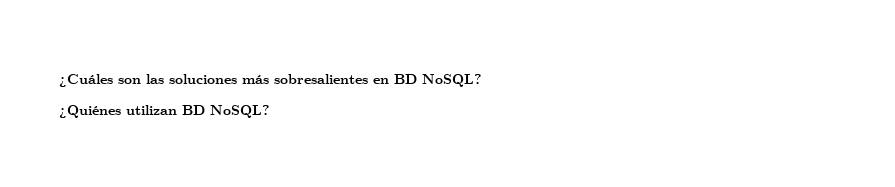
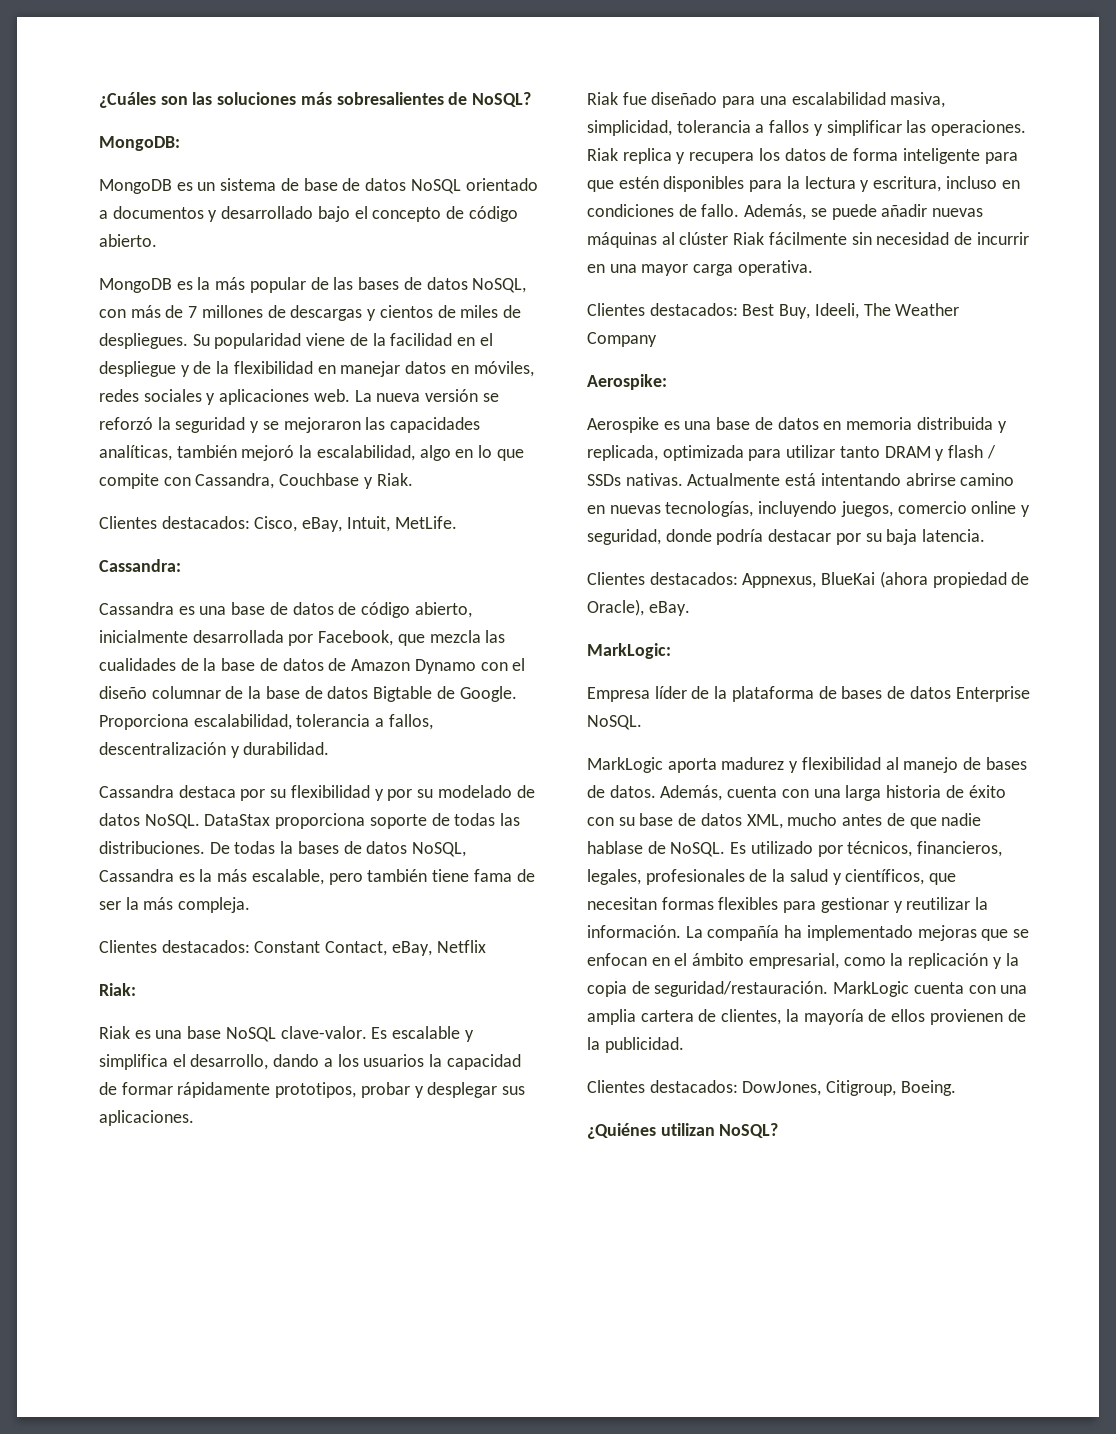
[373,74,482,87] en BD NoSQL? -> [448,92,532,107] [99,136,180,151] [99,178,538,194] [99,206,518,222] [99,234,157,247] [99,277,527,293] [99,305,521,321] [99,333,493,349] [99,361,534,377] [99,389,499,405] [99,417,481,433] [99,445,524,461] [99,473,413,489] [99,516,457,532] [99,559,181,572] [99,602,472,618] [99,630,506,646] [99,658,526,674] [99,686,517,702] [99,714,433,730] [99,742,330,758] [99,785,535,801] [99,813,521,829] [99,841,467,857] [99,869,535,885] [99,897,251,913] [99,940,486,956] [99,983,136,996] [99,1026,474,1042] [99,1054,521,1070] [99,1082,526,1098] [99,1110,194,1126] [587,92,946,108] [587,120,1027,136] [587,148,1018,164] [587,176,1020,192] [587,204,984,220] [587,232,1029,248] [587,260,813,276] [587,303,960,319] [587,332,657,347] [587,374,667,390] [587,417,1007,433] [587,445,996,461] [587,473,1015,486] [587,501,1031,517] [587,529,986,545] [587,571,1030,588] [587,599,690,616] [587,643,671,659] [587,686,1030,702] [587,715,642,730] [587,757,1027,773] [587,785,1006,801] [587,813,982,829] [587,841,1003,857] [587,869,957,885] [587,897,989,913] [587,925,1030,941] [587,953,1019,969] [587,981,1028,997] [587,1009,1026,1025] [587,1037,684,1053] [587,1080,956,1096] de NoSQL? // MongoDB: // MongoDB es un sistema de base de datos NoSQL orientado a documentos y desarrollado bajo el concepto de código abierto. // MongoDB es la más popular de las bases de datos NoSQL, con más de 7 millones de descargas y cientos de miles de despliegues. Su popularidad viene de la facilidad en el despliegue y de la flexibilidad en manejar datos en móviles, redes sociales y aplicaciones web. La nueva versión se reforzó la seguridad y se mejoraron las capacidades analíticas, también mejoró la escalabilidad, algo en lo que compite con Cassandra, Couchbase y Riak. // Clientes destacados: Cisco, eBay, Intuit, MetLife. // Cassandra: // Cassandra es una base de datos de código abierto, inicialmente desarrollada por Facebook, que mezcla las cualidades de la base de datos de Amazon Dynamo con el diseño columnar de la base de datos Bigtable de Google. Proporciona escalabilidad, tolerancia a fallos, descentralización y durabilidad. // Cassandra destaca por su flexibilidad y por su modelado de datos NoSQL. DataStax proporciona soporte de todas las distribuciones. De todas la bases de datos NoSQL, Cassandra es la más escalable, pero también tiene fama de ser la más compleja. // Clientes destacados: Constant Contact, eBay, Netflix // Riak: // Riak es una base NoSQL clave-valor. Es escalable y simplifica el desarrollo, dando a los usuarios la capacidad de formar rápidamente prototipos, probar y desplegar sus aplicaciones. // Riak fue diseñado para una escalabilidad masiva, simplicidad, tolerancia a fallos y simplificar las operaciones. Riak replica y recupera los datos de forma inteligente para que estén disponibles para la lectura y escritura, incluso en condiciones de fallo. Además, se puede añadir nuevas máquinas al clúster Riak fácilmente sin necesidad de incurrir en una mayor carga operativa. // Clientes destacados: Best Buy, Ideeli, The Weather Company // Aerospike: // Aerospike es una base de datos en memoria distribuida y replicada, optimizada para utilizar tanto DRAM y flash / SSDs nativas. Actualmente está intentando abrirse camino en nuevas tecnologías, incluyendo juegos, comercio online y seguridad, donde podría destacar por su baja latencia. // Clientes destacados: Appnexus, BlueKai (ahora propiedad de Oracle), eBay. // MarkLogic: // Empresa líder de la plataforma de bases de datos Enterprise NoSQL. // MarkLogic aporta madurez y flexibilidad al manejo de bases de datos. Además, cuenta con una larga historia de éxito con su base de datos XML, mucho antes de que nadie hablase de NoSQL. Es utilizado por técnicos, financieros, legales, profesionales de la salud y científicos, que necesitan formas flexibles para gestionar y reutilizar la información. La compañía ha implementado mejoras que se enfocan en el ámbito empresarial, como la replicación y la copia de seguridad/restauración. MarkLogic cuenta con una amplia cartera de clientes, la mayoría de ellos provienen de la publicidad. // Clientes destacados: DowJones, Citigroup, Boeing.
[182,105,205,115] BD -> (715, 1129) none

